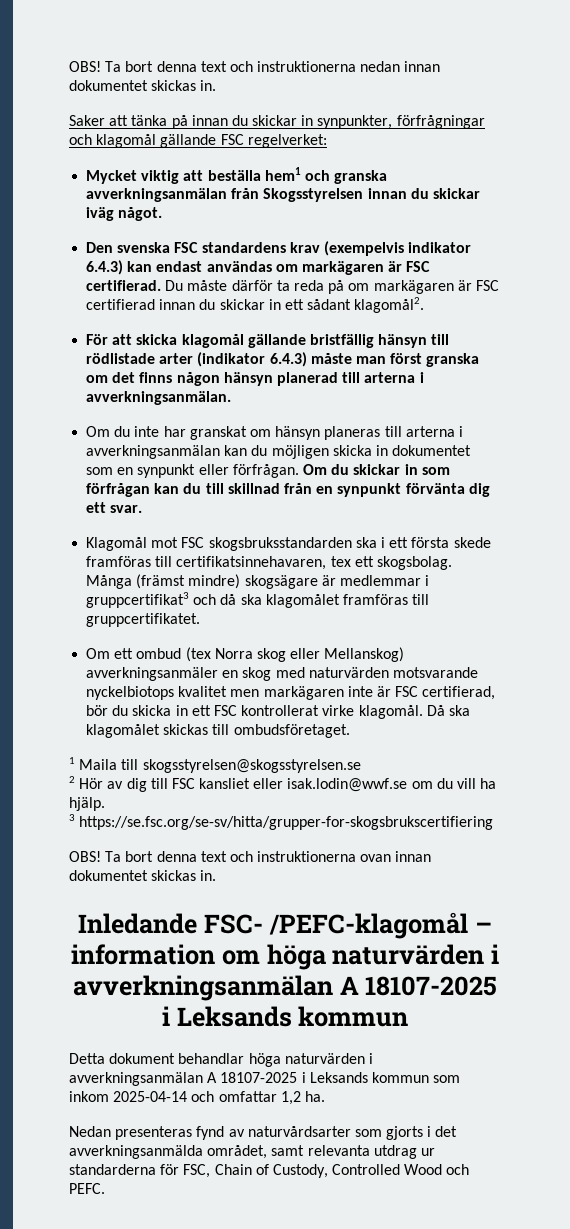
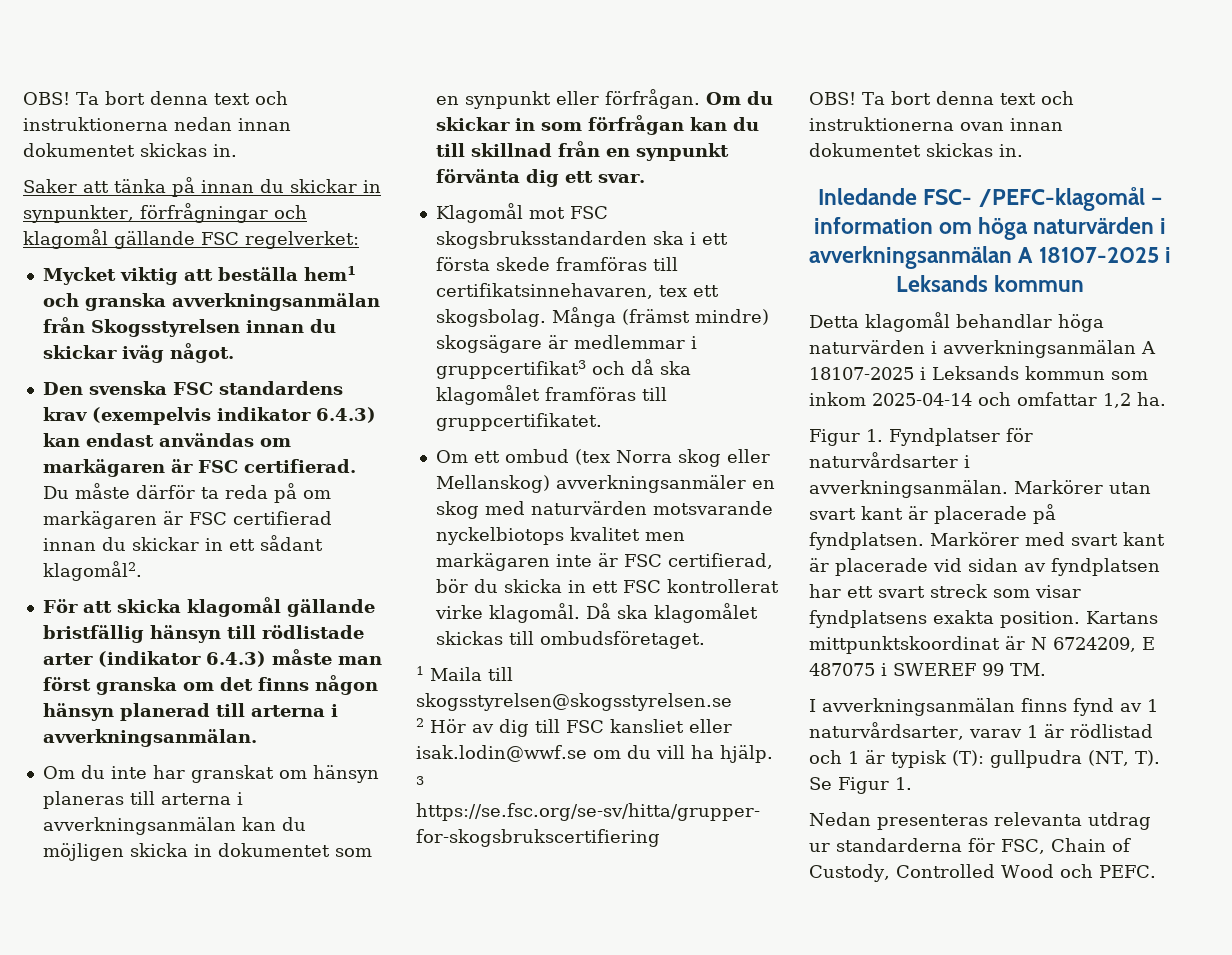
[109,1053,176,1064] dokument -> [865,312,950,332] klagomål
[69,1126,458,1140] [69,1145,305,1159] Nedan presenteras fynd av naturvårdsarter som gjorts i det avverkningsanmälda området, samt -> [809,428,1033,446] [809,452,970,468] [809,480,1151,498] [809,504,1056,524] [809,532,1165,550] [809,558,1160,576] [809,584,1081,598] [809,610,1158,628] [809,636,1155,654] [809,663,1046,676] [809,698,1158,716] [809,722,1153,740] [809,750,1160,768] [809,777,912,794] [809,812,988,830] Figur 1. Fyndplatser för naturvårdsarter i avverkningsanmälan. Markörer utan svart kant är placerade på fyndplatsen. Markörer med svart kant är placerade vid sidan av fyndplatsen har ett svart streck som visar fyndplatsens exakta position. Kartans mittpunktskoordinat är N 6724209, E 487075 i SWEREF 99 TM. // I avverkningsanmälan finns fynd av 1 naturvårdsarter, varav 1 är rödlistad och 1 är typisk (T): gullpudra (NT, T). Se Figur 1. // Nedan presenteras

